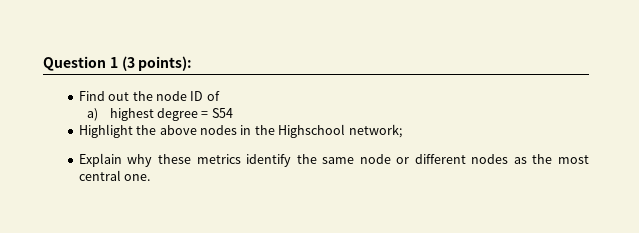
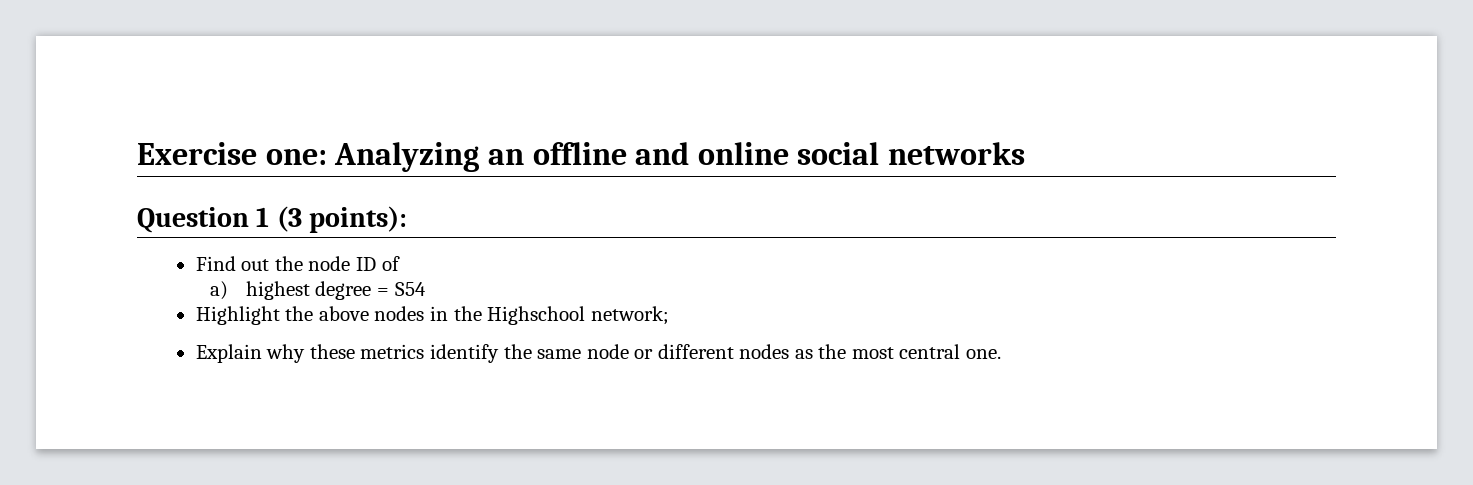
(43, 63) none -> [137,142,1026,172] Exercise one: Analyzing an offline and online social networks //

